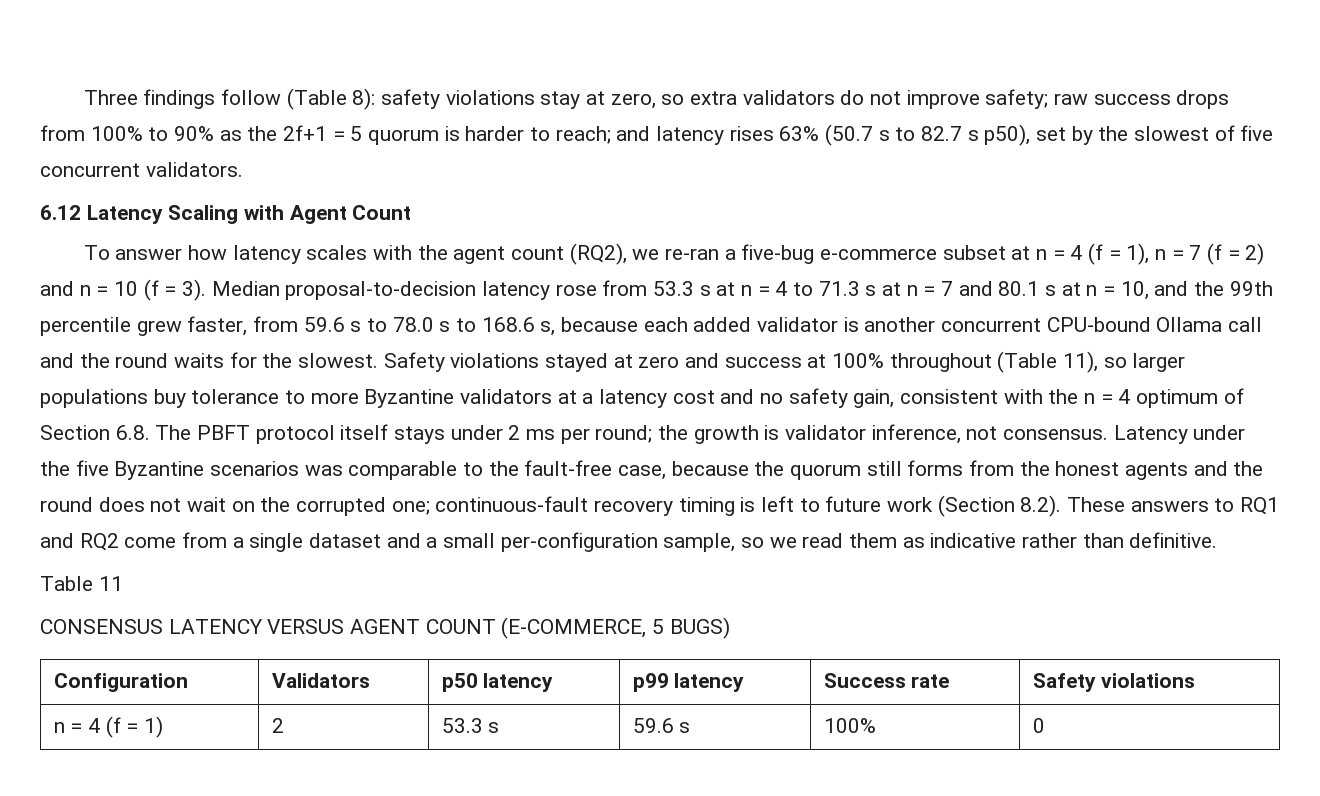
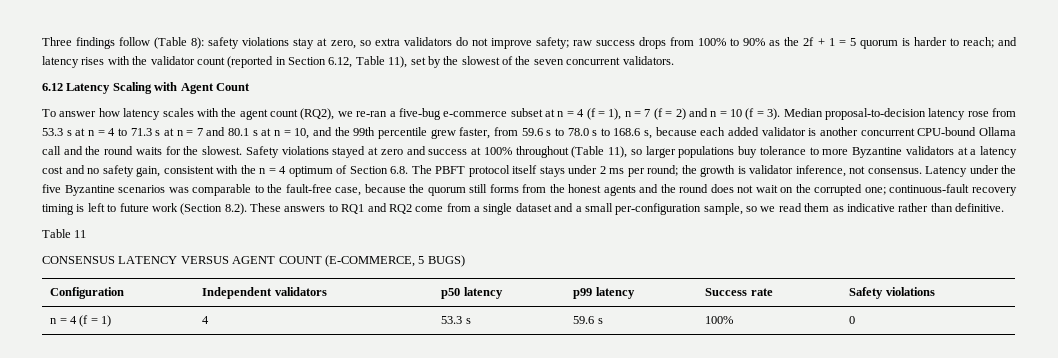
[283,125,328,141] 2f+1 -> [803,37,835,46] 2f + 1
[779,124,1031,146] 63% (50.7 s to 82.7 s p50), -> [107,56,408,68] with the validator count (reported in Section 6.12, Table 11),
[1240,125,1274,141] five -> [515,56,564,65] the seven
[271,673,370,688] Validators -> [202,287,327,299] Independent validators
[271,718,284,733] 2 -> [202,316,210,324] 4

